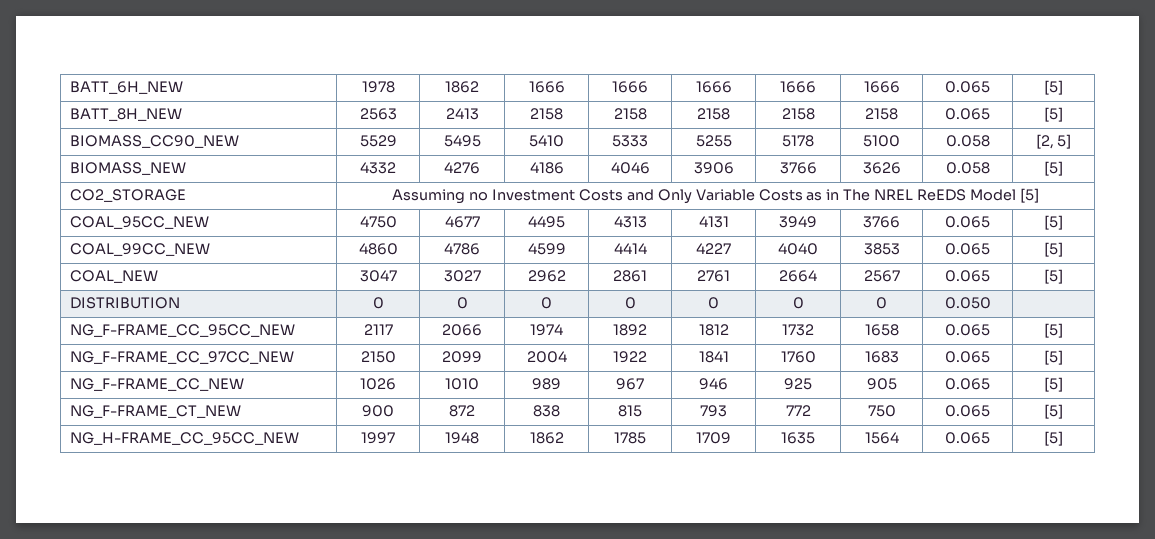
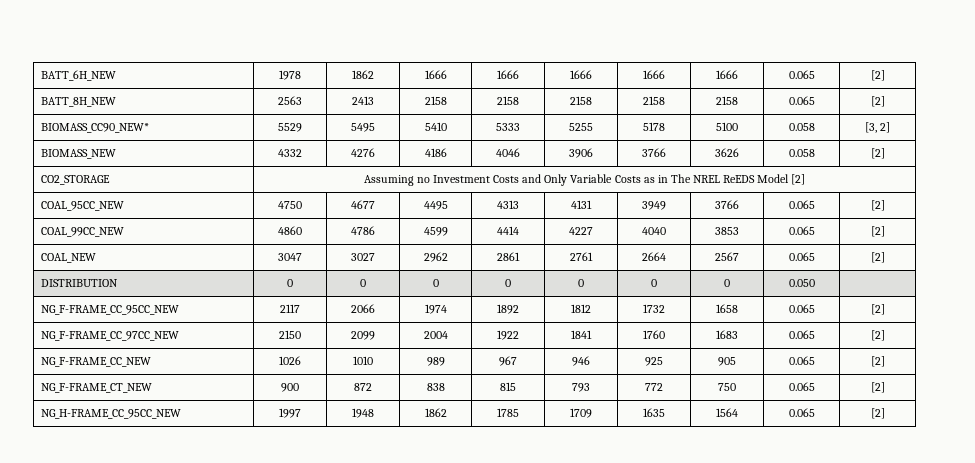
[1044,80,1063,95] [5] -> [870,70,885,81] [2]
[1044,107,1063,122] [69,135,239,148] [5] // BIOMASS_CC90_NEW -> [870,96,885,107] [40,123,149,133] [2] // BIOMASS_CC90_NEW*
[1035,134,1072,149] [2, 5] -> [864,122,891,133] [3, 2]
[1044,161,1063,176] [5] -> [870,148,885,159] [2]
[1019,188,1039,203] [5] -> [791,174,806,185] [2]
[1044,215,1063,230] [5] -> [870,200,885,211] [2]
[1044,242,1063,257] [5] -> [870,226,885,237] [2]
[1044,269,1063,284] [5] -> [870,252,885,263] [2]
[1044,323,1063,338] [5] -> [870,304,885,315] [2]
[1044,350,1063,365] [5] -> [870,330,885,341] [2]
[1044,377,1063,392] [5] -> [870,356,885,367] [2]
[1044,404,1063,419] [5] -> [870,382,885,393] [2]
[1044,431,1063,446] [5] -> [870,408,885,419] [2]

